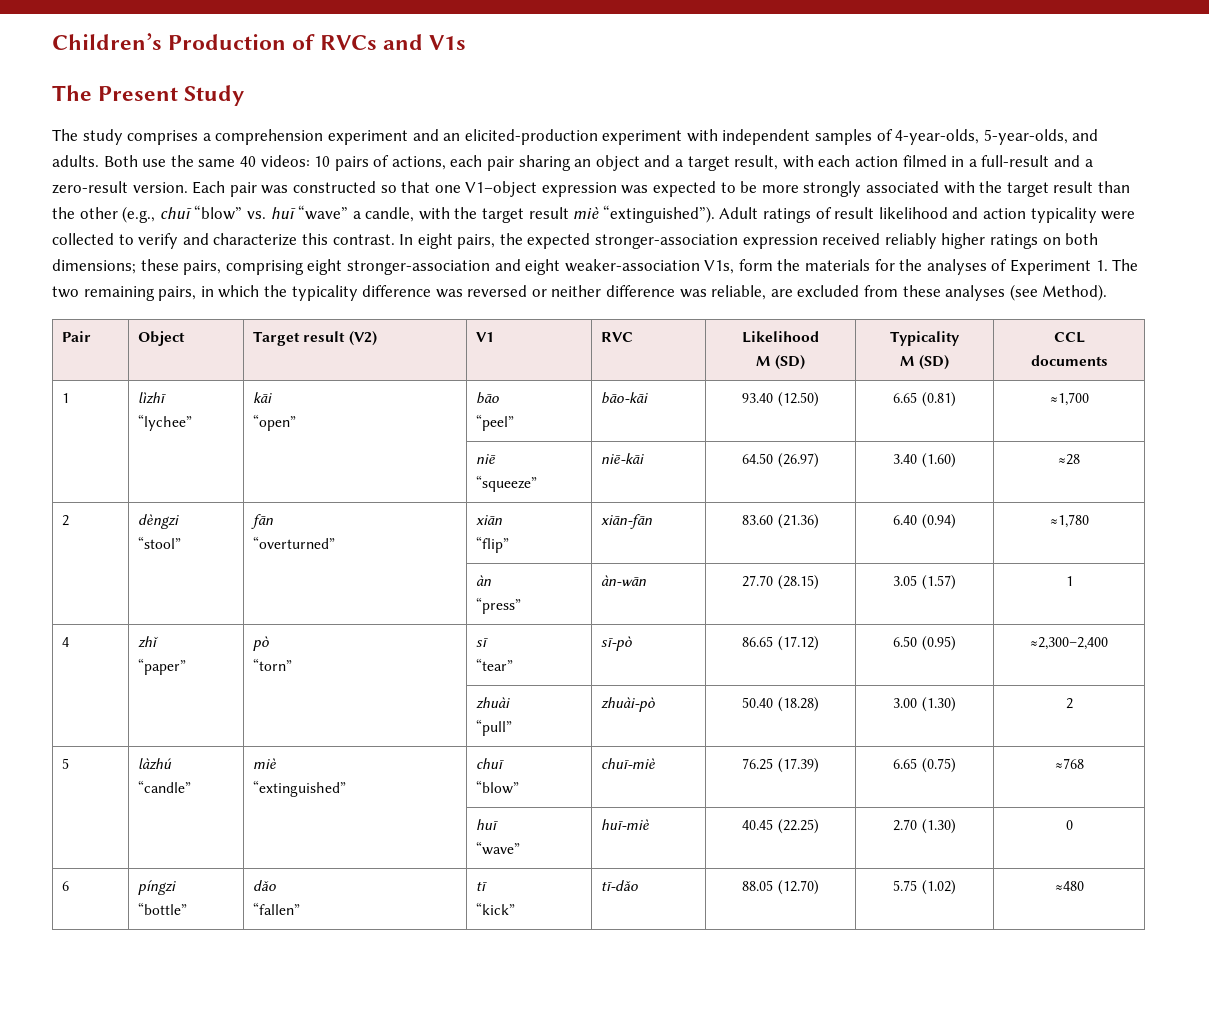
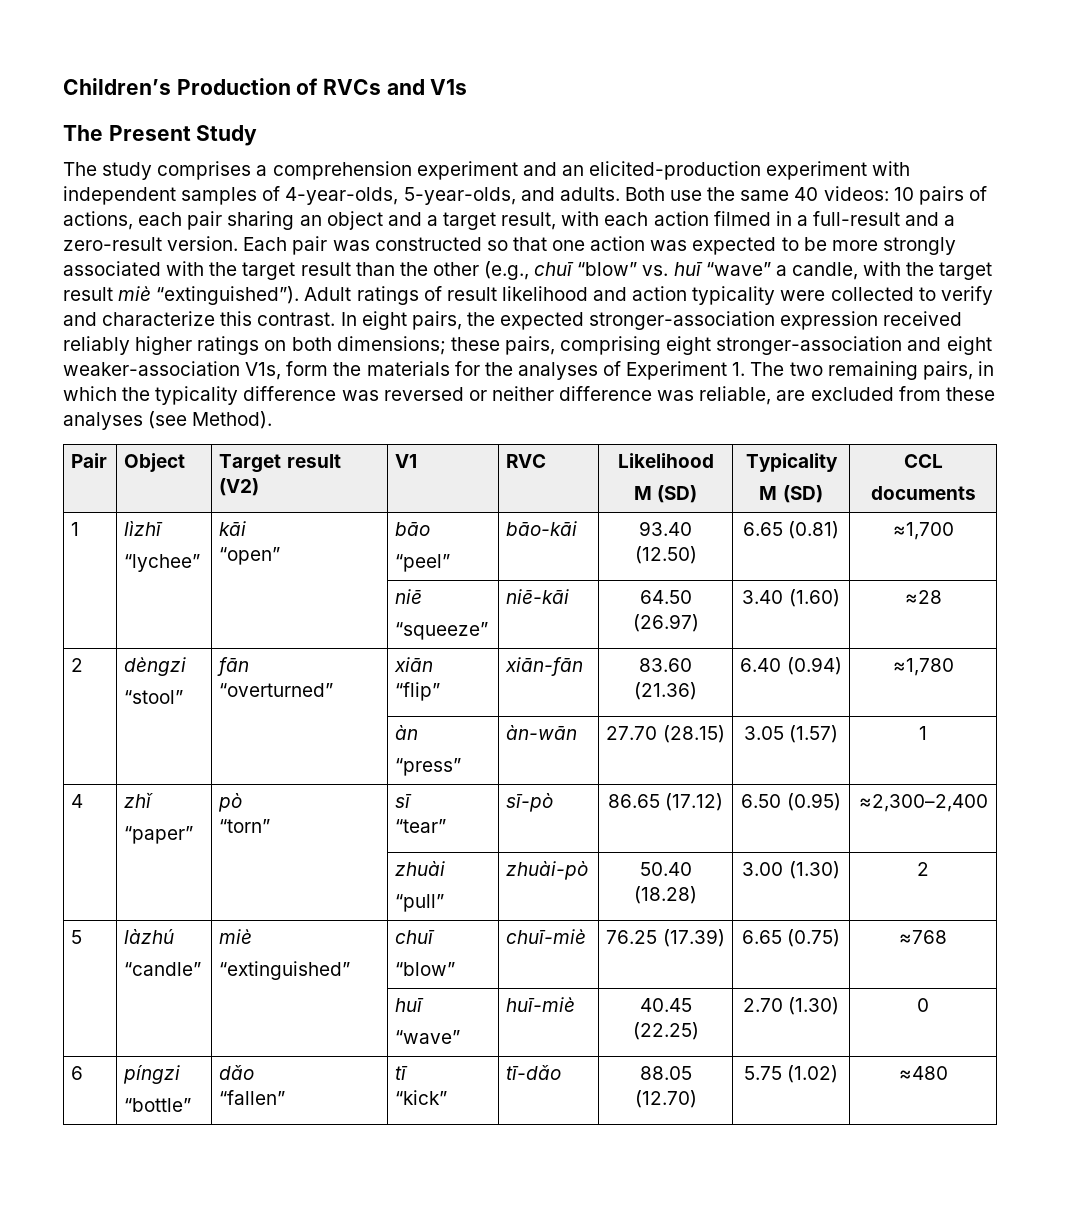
[465,181,617,197] V1–object expression -> [590,236,646,251] action

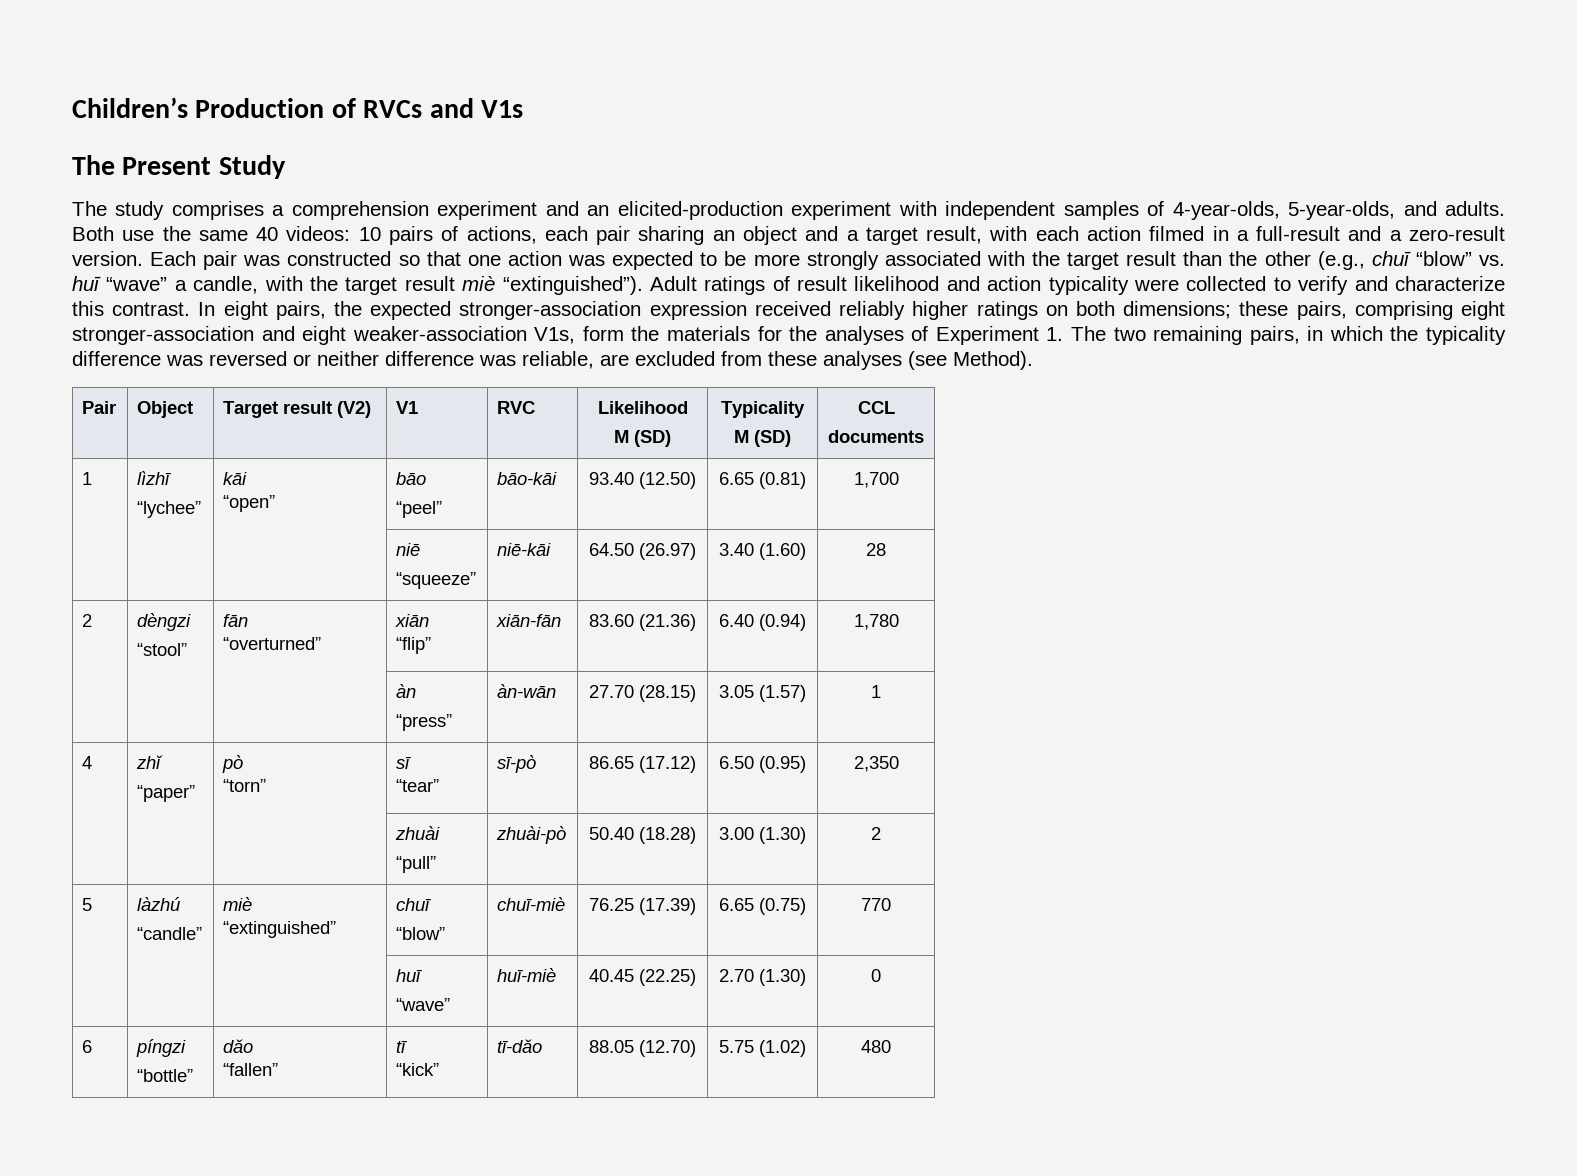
[892,522,954,540] ≈1,700 -> [853,472,899,488] 1,700
[904,590,942,604] ≈28 -> [866,543,886,556] 28
[892,658,954,676] ≈1,780 -> [853,614,899,630] 1,780
[858,794,988,812] ≈2,300–2,400 -> [853,756,899,772] 2,350
[899,930,947,944] ≈768 -> [861,898,891,911] 770
[898,1066,948,1080] ≈480 -> [861,1040,891,1053] 480

